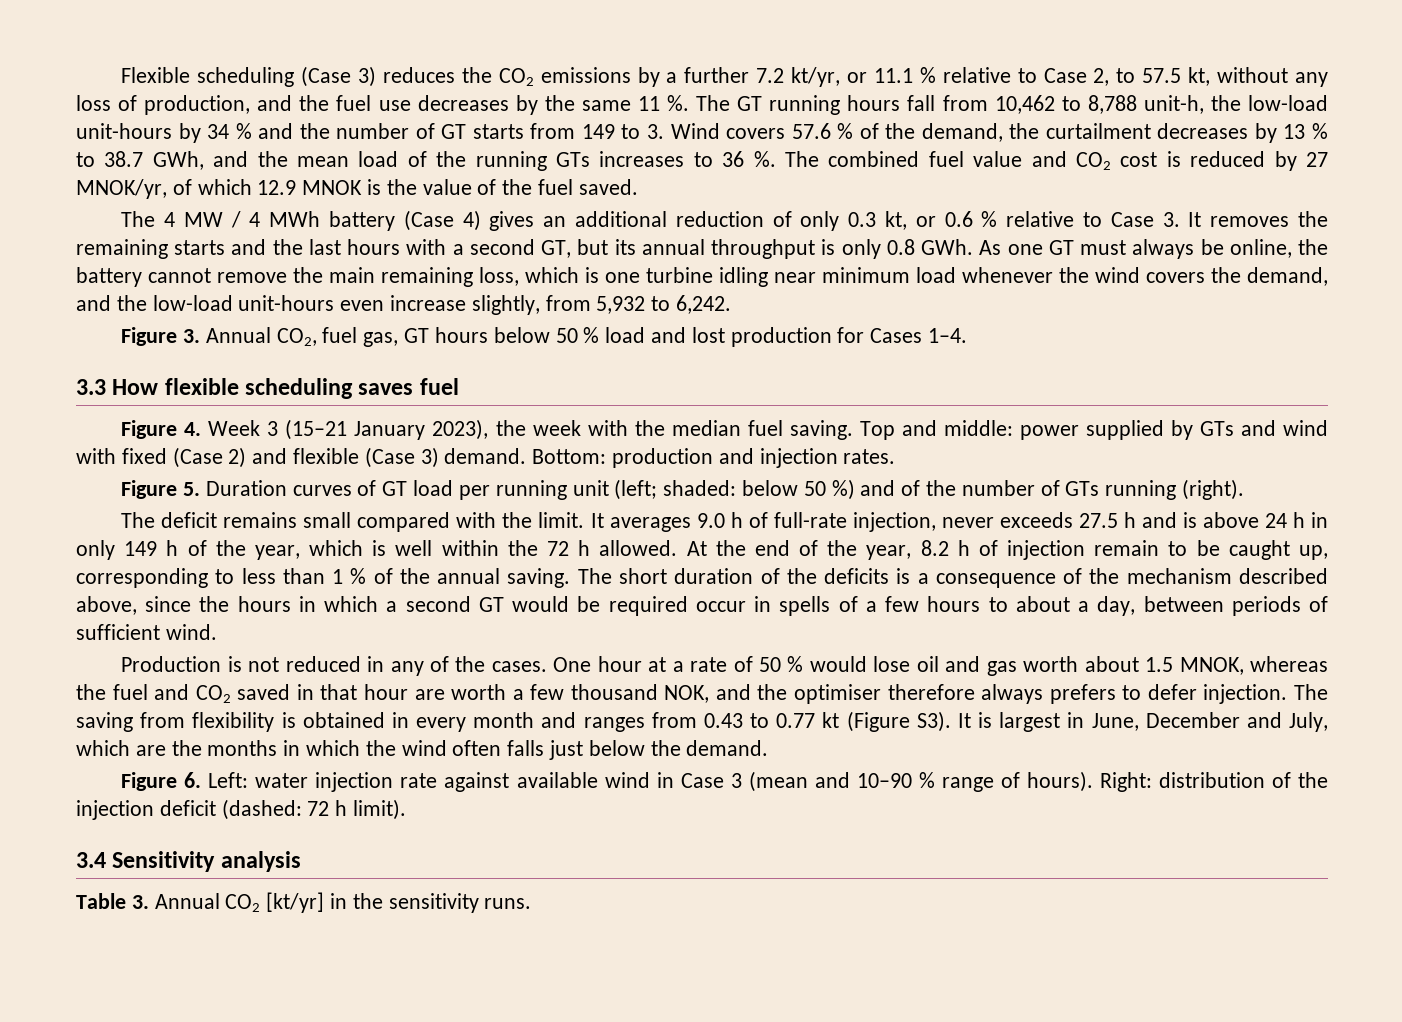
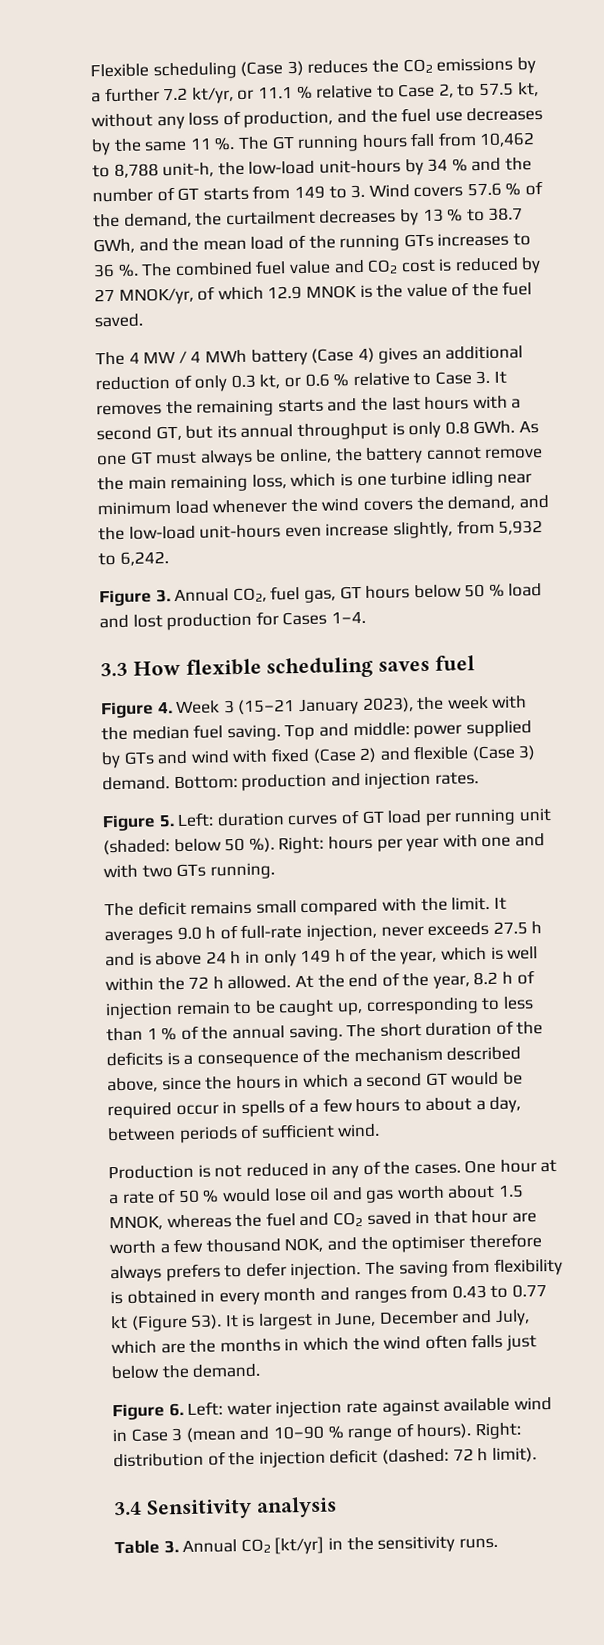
[205,480,287,496] Duration -> [177,812,285,828] Left: duration
[614,479,1244,500] (left; shaded: below 50 %) and of the number of GTs running (right). -> [103,833,545,856] [103,862,275,880] (shaded: below 50 %). Right: hours per year with one and with two GTs running.

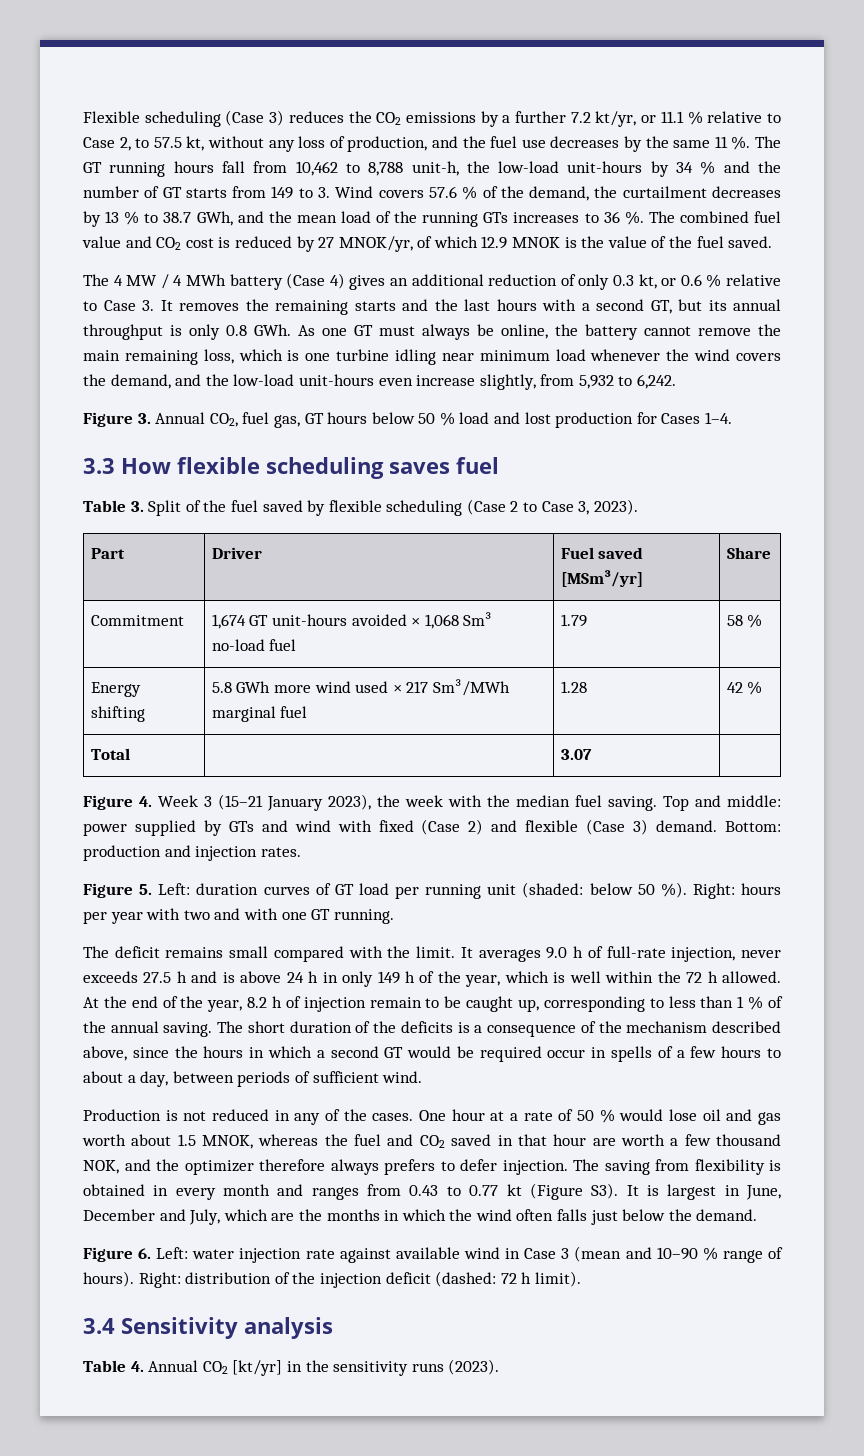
(476, 663) none -> [83,499,638,516] [90,548,125,559] [211,547,262,559] [560,547,644,559] [560,570,643,587] [726,547,771,559] [90,615,184,626] [211,612,493,629] [211,639,297,651] [560,614,587,627] [726,614,763,628] [90,682,141,697] [90,706,145,722] [211,679,511,696] [211,706,308,722] [560,681,587,693] [726,681,763,695] [90,748,130,760] [560,749,592,760] // Table 3. Split of the fuel saved by flexible scheduling (Case 2 to Case 3, 2023). // Part | Driver | Fuel saved [MSm³/yr] | Share // Commitment | 1,674 GT unit-hours avoided × 1,068 Sm³ no-load fuel | 1.79 | 58 % // Energy shifting | 5.8 GWh more wind used × 217 Sm³/MWh marginal fuel | 1.28 | 42 % // Total | | 3.07 |
[481,836,512,848] one -> [183,910,210,920] two
[141,863,207,878] two GTs -> [281,909,331,920] one GT
[391,1235,466,1253] optimiser -> [184,1160,254,1175] optimizer
[163,1540,179,1554] 3. -> [130,1361,144,1372] 4.
[458,1537,498,1549] runs. -> [411,1359,500,1375] runs (2023).

